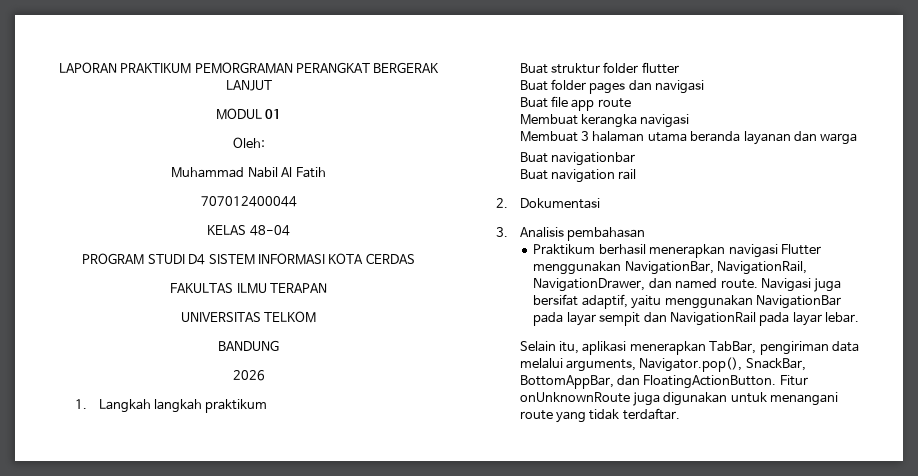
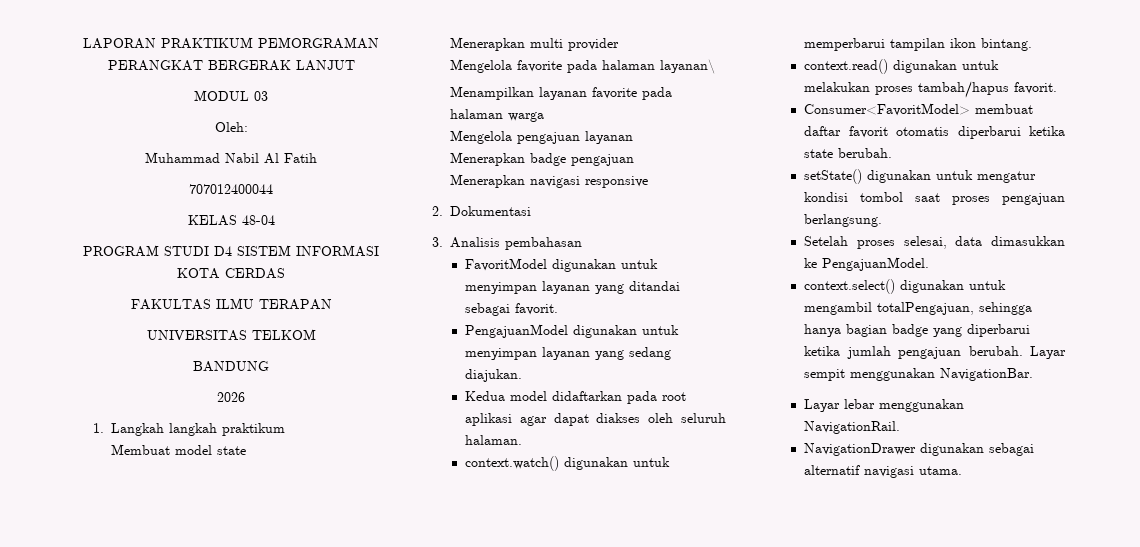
[265,109,282,119] 01 -> [254,91,268,101] 03
[519,62,679,74] [519,79,705,94] [519,96,631,111] [519,114,690,128] [519,131,858,145] [519,152,636,166] [519,169,637,183] Buat struktur folder flutter // Buat folder pages dan navigasi // Buat file app route // Membuat kerangka navigasi // Membuat 3 halaman utama beranda layanan dan warga // Buat navigationbar // Buat navigation rail -> [110,444,246,455] [449,37,619,51] [449,59,715,74] [449,86,672,100] [449,109,544,122] [449,130,633,144] [449,152,634,166] [449,174,648,188] Membuat model state // Menerapkan multi provider // Mengelola favorite pada halaman layanan\ // Menampilkan layanan favorite pada halaman warga // Mengelola pengajuan layanan // Menerapkan badge pengajuan // Menerapkan navigasi responsive
[533,244,821,258] [533,261,808,275] [533,278,842,292] [533,294,841,309] [533,312,860,326] [519,341,859,355] [519,357,806,372] [519,375,808,389] [519,392,839,406] [519,408,680,423] Praktikum berhasil menerapkan navigasi Flutter menggunakan NavigationBar, NavigationRail, NavigationDrawer, dan named route. Navigasi juga bersifat adaptif, yaitu menggunakan NavigationBar pada layar sempit dan NavigationRail pada layar lebar. // Selain itu, aplikasi menerapkan TabBar, pengiriman data melalui arguments, Navigator.pop(), SnackBar, BottomAppBar, dan FloatingActionButton. Fitur onUnknownRoute juga digunakan untuk menangani route yang tidak terdaftar. -> [465,258,659,272] [465,281,681,294] [465,303,559,316] [465,324,680,338] [465,347,672,360] [465,369,523,382] [465,391,687,404] [465,413,726,426] [465,435,523,445] [465,456,671,471] [804,38,1033,51] [804,59,1000,74] [804,81,1058,98] [804,103,1034,116] [804,126,1065,139] [804,148,893,158] [804,169,1037,184] [804,192,1065,205] [804,214,883,227] [804,236,1065,249] [804,257,930,271] [804,279,1007,294] [804,302,1033,315] [804,324,1031,337] [804,346,1066,359] [804,368,1034,381] [804,399,965,412] [804,421,901,434] [804,443,1035,456] [804,465,963,478] FavoritModel digunakan untuk menyimpan layanan yang ditandai sebagai favorit. // PengajuanModel digunakan untuk menyimpan layanan yang sedang diajukan. // Kedua model didaftarkan pada root aplikasi agar dapat diakses oleh seluruh halaman. // context.watch() digunakan untuk memperbarui tampilan ikon bintang. // context.read() digunakan untuk melakukan proses tambah/hapus favorit. // Consumer<FavoritModel> membuat daftar favorit otomatis diperbarui ketika state berubah. // setState() digunakan untuk mengatur kondisi tombol saat proses pengajuan berlangsung. // Setelah proses selesai, data dimasukkan ke PengajuanModel. // context.select() digunakan untuk mengambil totalPengajuan, sehingga hanya bagian badge yang diperbarui ketika jumlah pengajuan berubah. Layar sempit menggunakan NavigationBar. // Layar lebar menggunakan NavigationRail. // NavigationDrawer digunakan sebagai alternatif navigasi utama.

